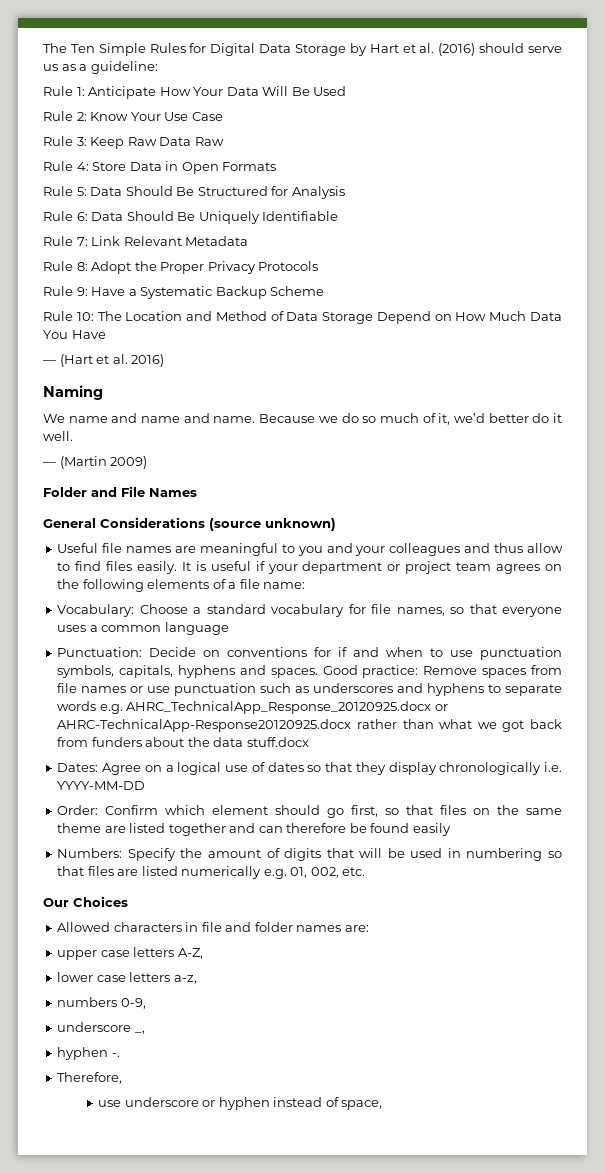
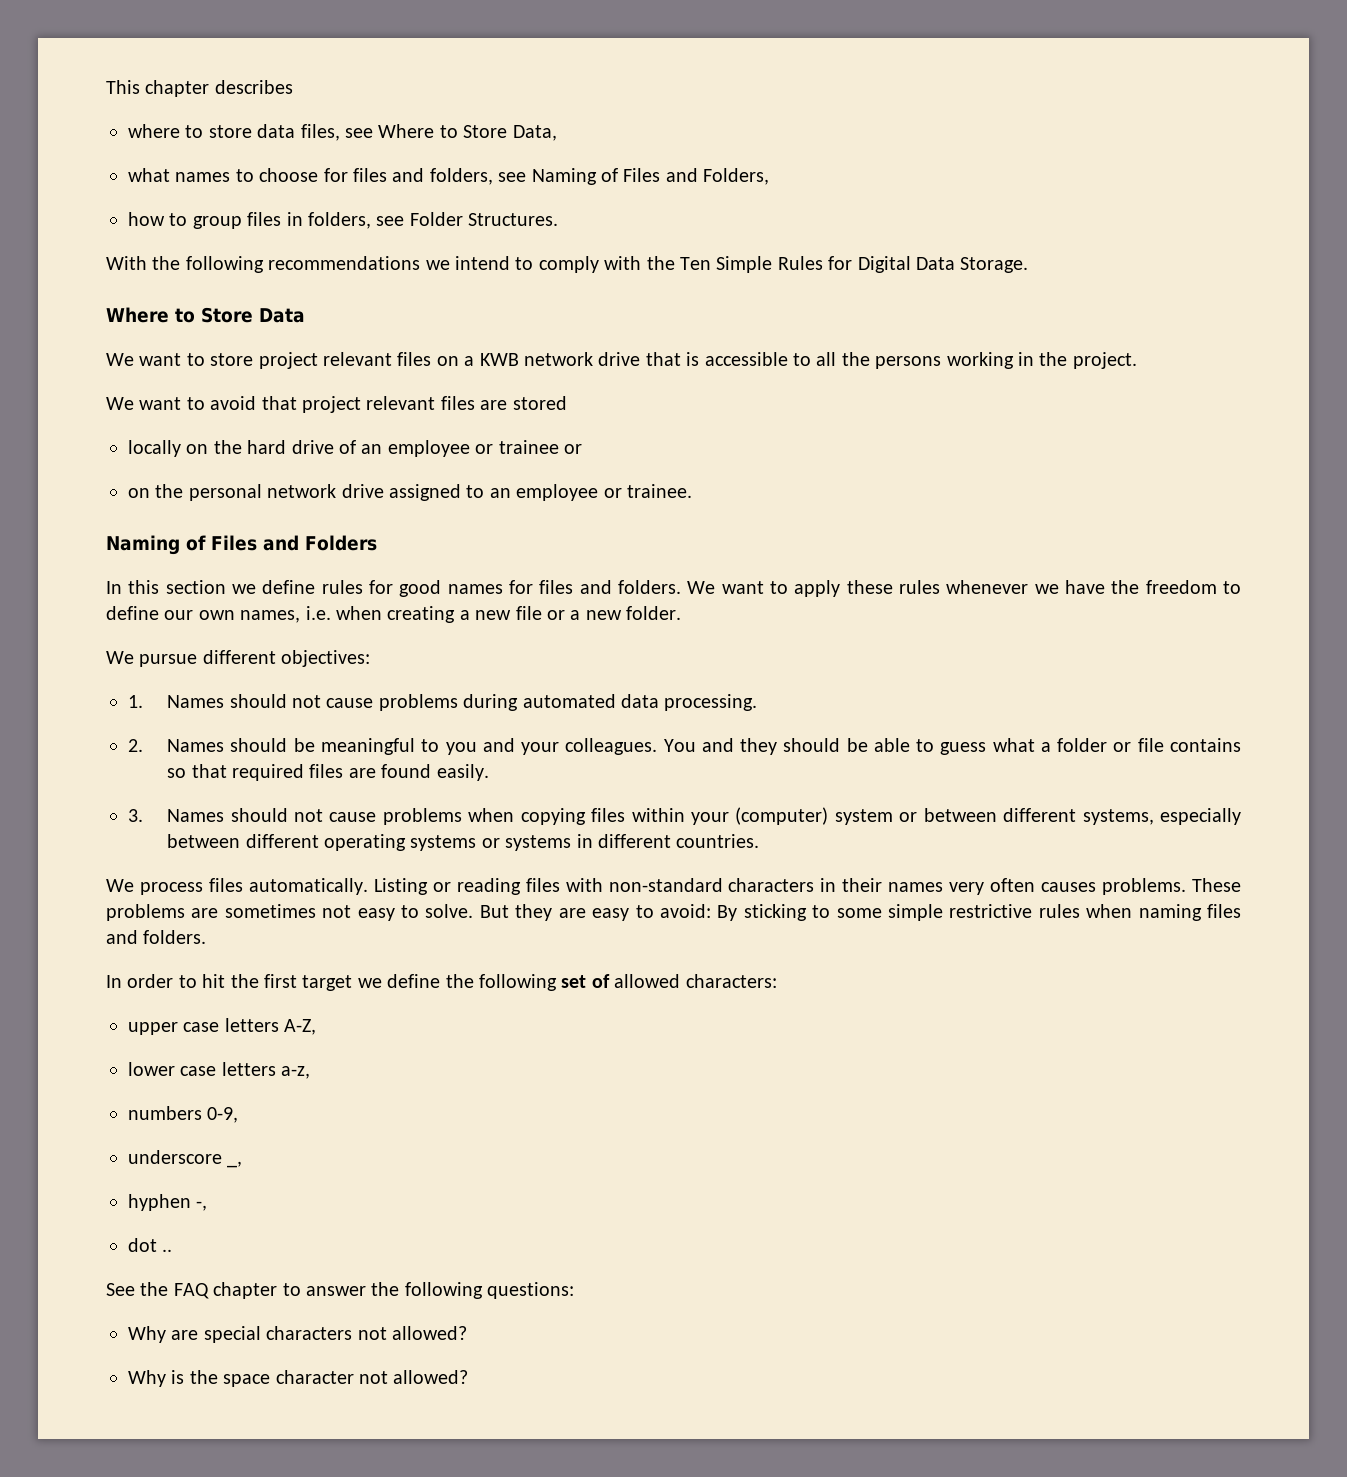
[43,43,67,53] The -> [106,80,293,97] [128,124,557,141] [128,168,770,185] [128,212,559,229] [106,256,675,273] This chapter describes // where to store data files, see Where to Store Data, // what names to choose for files and folders, see Naming of Files and Folders, // how to group files in folders, see Folder Structures. // With the following recommendations we intend to comply with the
[295,43,562,56] [43,61,158,74] [43,86,347,99] [43,111,223,121] [43,136,224,149] [43,161,277,174] [43,186,345,199] [43,211,339,224] [43,236,249,246] [43,261,319,274] [43,286,325,299] [43,311,562,324] [43,330,106,339] [43,354,165,367] [43,385,103,400] [43,413,562,425] [43,431,73,441] [43,456,148,469] [43,486,197,497] [43,517,336,531] [57,543,196,553] Storage by Hart et al. (2016) should serve us as a guideline: // Rule 1: Anticipate How Your Data Will Be Used // Rule 2: Know Your Use Case // Rule 3: Keep Raw Data Raw // Rule 4: Store Data in Open Formats // Rule 5: Data Should Be Structured for Analysis // Rule 6: Data Should Be Uniquely Identifiable // Rule 7: Link Relevant Metadata // Rule 8: Adopt the Proper Privacy Protocols // Rule 9: Have a Systematic Backup Scheme // Rule 10: The Location and Method of Data Storage Depend on How Much Data You Have // — (Hart et al. 2016) // Naming // We name and name and name. Because we do so much of it, we’d better do it well. // — (Martin 2009) // Folder and File Names // General Considerations (source unknown) // Useful file names are -> [960,257,1029,273] [106,307,305,323] [106,352,1137,369] [106,396,567,413] [128,440,582,457] [128,484,692,501] [106,535,377,555] [106,580,1241,597] [106,606,682,623] [106,650,371,667] [128,694,758,711] [128,738,315,752] Storage. // Where to Store Data // We want to store project relevant files on a KWB network drive that is accessible to all the persons working in the project. // We want to avoid that project relevant files are stored // locally on the hard drive of an employee or trainee or // on the personal network drive assigned to an employee or trainee. // Naming of Files and Folders // In this section we define rules for good names for files and folders. We want to apply these rules whenever we have the freedom to define our own names, i.e. when creating a new file or a new folder. // We pursue different objectives: // 1. Names should not cause problems during automated data processing. // 2. Names should be
[389,543,563,556] [57,561,562,574] [57,579,306,592] [57,604,562,617] [57,622,229,635] [57,647,562,660] [57,665,562,678] [57,683,563,696] [57,701,448,714] [57,719,562,732] [57,737,309,747] [57,762,562,775] [57,781,146,790] [57,805,563,818] [57,823,451,836] [57,848,562,861] [57,866,366,879] [43,896,128,907] [57,922,369,932] colleagues and thus allow to find files easily. It is useful if your department or project team agrees on the following elements of a file name: // Vocabulary: Choose a standard vocabulary for file names, so that everyone uses a common language // Punctuation: Decide on conventions for if and when to use punctuation symbols, capitals, hyphens and spaces. Good practice: Remove spaces from file names or use punctuation such as underscores and hyphens to separate words e.g. AHRC_TechnicalApp_Response_20120925.docx or AHRC-TechnicalApp-Response20120925.docx rather than what we got back from funders about the data stuff.docx // Dates: Agree on a logical use of dates so that they display chronologically i.e. YYYY-MM-DD // Order: Confirm which element should go first, so that files on the same theme are listed together and can therefore be found easily // Numbers: Specify the amount of digits that will be used in numbering so that files are listed numerically e.g. 01, 002, etc. // Our Choices // Allowed characters in file and folder names are: -> [565,738,1241,755] [167,764,489,781] [128,807,1241,825] [167,834,760,851] [106,878,1241,895] [106,904,1241,921] [106,930,207,944] [106,974,777,991] colleagues. You and they should be able to guess what a folder or file contains so that required files are found easily. // 3. Names should not cause problems when copying files within your (computer) system or between different systems, especially between different operating systems or systems in different countries. // We process files automatically. Listing or reading files with non-standard characters in their names very often causes problems. These problems are sometimes not easy to solve. But they are easy to avoid: By sticking to some simple restrictive rules when naming files and folders. // In order to hit the first target we define the following set of allowed characters:
[111,1053,120,1057] [57,1072,123,1084] [98,1097,383,1110] -. // Therefore, // use underscore or hyphen instead of space, -> [196,1201,208,1211] [128,1238,173,1252] [106,1282,575,1299] [128,1326,467,1343] [128,1370,469,1387] -, // dot .. // See the FAQ chapter to answer the following questions: // Why are special characters not allowed? // Why is the space character not allowed?

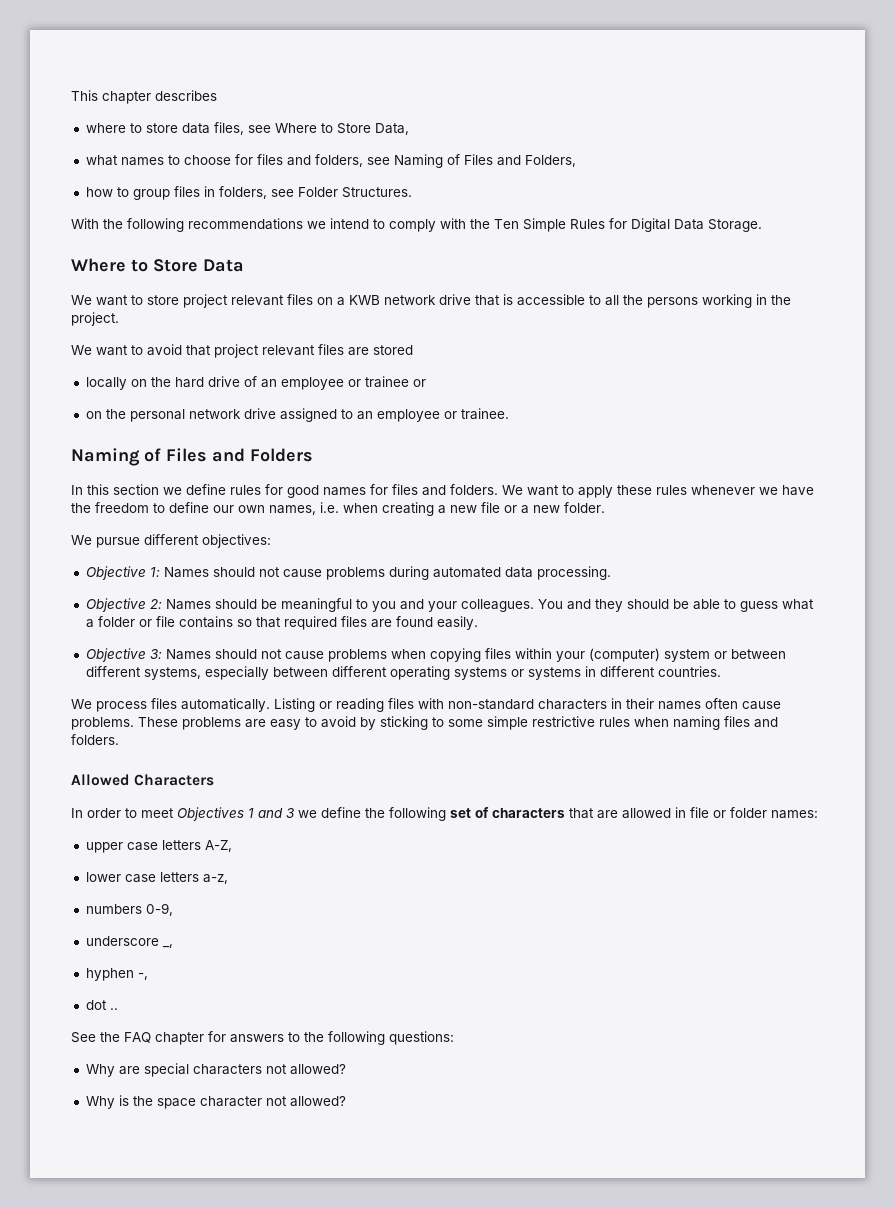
[128,695,143,708] 1. -> [85,566,160,580] Objective 1:
[128,739,143,752] 2. -> [85,598,162,612] Objective 2:
[128,809,143,822] 3. -> [85,648,162,662] Objective 3:
[949,878,1097,895] very often causes -> [705,698,781,710] often cause
[224,904,738,921] sometimes not easy to solve. But they are easy to avoid: By -> [270,716,376,730] easy to avoid by
(207, 937) none -> [71,774,215,786] // Allowed Characters
[202,974,353,991] hit the first target -> [141,807,294,821] meet Objectives 1 and 3
[614,974,777,988] allowed characters: -> [492,807,818,819] characters that are allowed in file or folder names:
[282,1283,366,1296] to answer -> [208,1031,300,1043] for answers to

